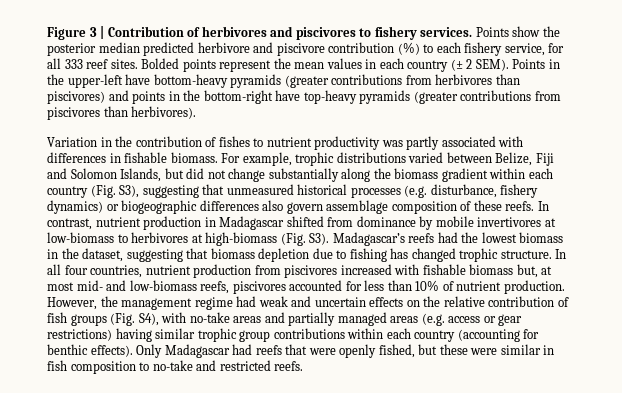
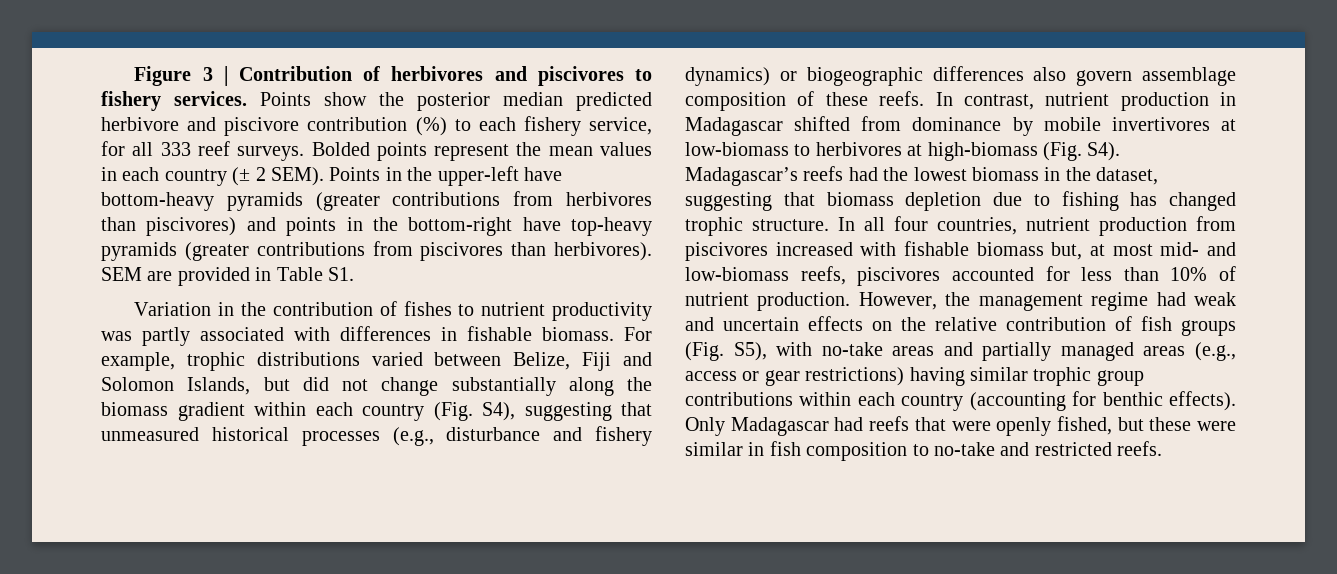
[110,59,138,69] sites. -> [237,146,305,161] surveys.
(197, 112) none -> [101,267,354,286] SEM are provided in Table S1.
[119,185,140,198] S3), -> [482,402,515,421] S4),
[404,184,497,198] (e.g. disturbance, -> [392,427,583,446] (e.g., disturbance and
[309,233,330,245] S3). -> [1087,142,1121,161] S4).
[138,313,159,326] S4), -> [733,342,767,361] S5),
[421,313,445,326] (e.g. -> [1195,342,1236,361] (e.g.,

